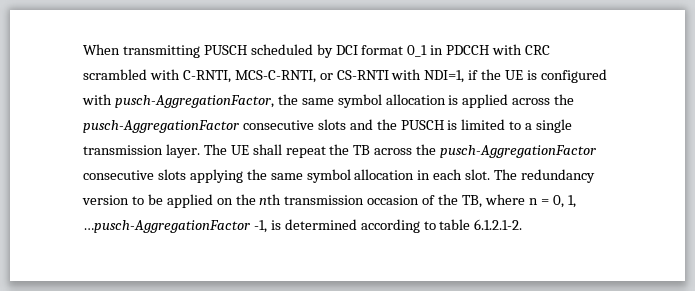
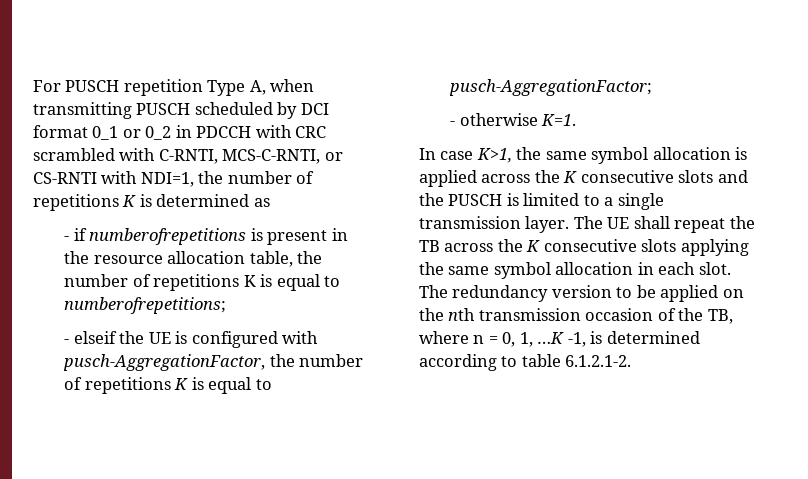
[83,44,120,55] When -> [33,79,315,96] For PUSCH repetition Type A, when
(428, 51) none -> [122,126,172,140] or 0_2
[468,70,479,80] if -> [198,171,315,184] [33,194,270,211] [64,228,348,245] [64,251,323,267] [64,274,341,291] [64,297,227,314] [64,331,117,344] the number of repetitions K is determined as // - if numberofrepetitions is present in the resource allocation table, the number of repetitions K is equal to numberofrepetitions; // - elseif
(298, 99) none -> [299,354,364,367] [64,377,272,394] [449,79,653,96] [450,113,577,126] [419,147,542,163] number of repetitions K is equal to pusch-AggregationFactor; // - otherwise K=1. // In case K>1, the
[83,120,239,133] pusch-AggregationFactor -> [563,171,578,183] K
[440,145,597,158] pusch-AggregationFactor -> [526,240,541,252] K
[83,220,250,233] …pusch-AggregationFactor -> [537,332,565,344] …K

